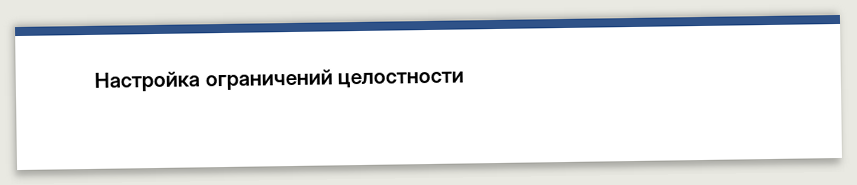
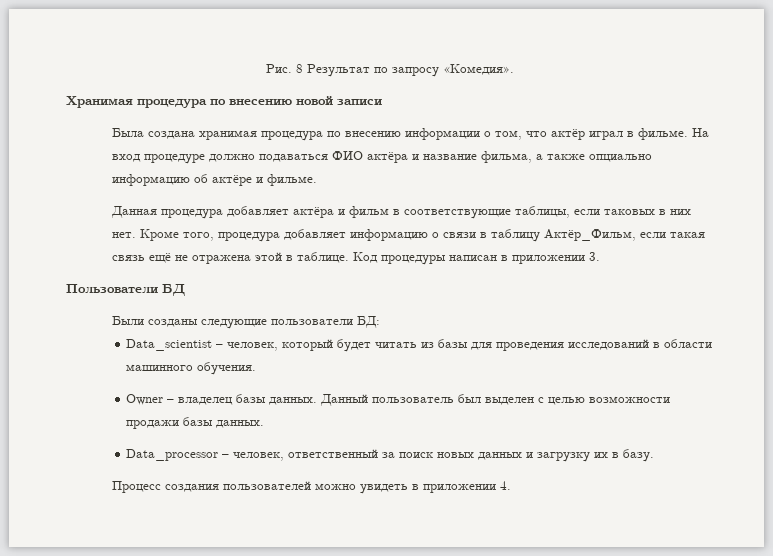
[94,69,465,92] Настройка ограничений целостности -> [265,64,514,77] [66,96,382,108] [111,128,709,141] [111,151,652,164] [111,174,317,186] [110,206,691,219] [111,229,705,242] [111,252,600,265] [66,284,185,296] [111,316,380,329] [126,339,713,352] [126,362,257,375] [126,394,671,406] [126,417,265,429] [126,449,655,462] [111,481,511,494] Рис. 8 Результат по запросу «Комедия». // Хранимая процедура по внесению новой записи // Была создана хранимая процедура по внесению информации о том, что актёр играл в фильме. На вход процедуре должно подаваться ФИО актёра и название фильма, а также опциально информацию об актёре и фильме. // Данная процедура добавляет актёра и фильм в соответствующие таблицы, если таковых в них нет. Кроме того, процедура добавляет информацию о связи в таблицу Актёр_Фильм, если такая связь ещё не отражена этой в таблице. Код процедуры написан в приложении 3. // Пользователи БД // Были созданы следующие пользователи БД: // Data_scientist – человек, который будет читать из базы для проведения исследований в области машинного обучения. // Owner – владелец базы данных. Данный пользователь был выделен с целью возможности продажи базы данных. // Data_processor – человек, ответственный за поиск новых данных и загрузку их в базу. // Процесс создания пользователей можно увидеть в приложении 4.

